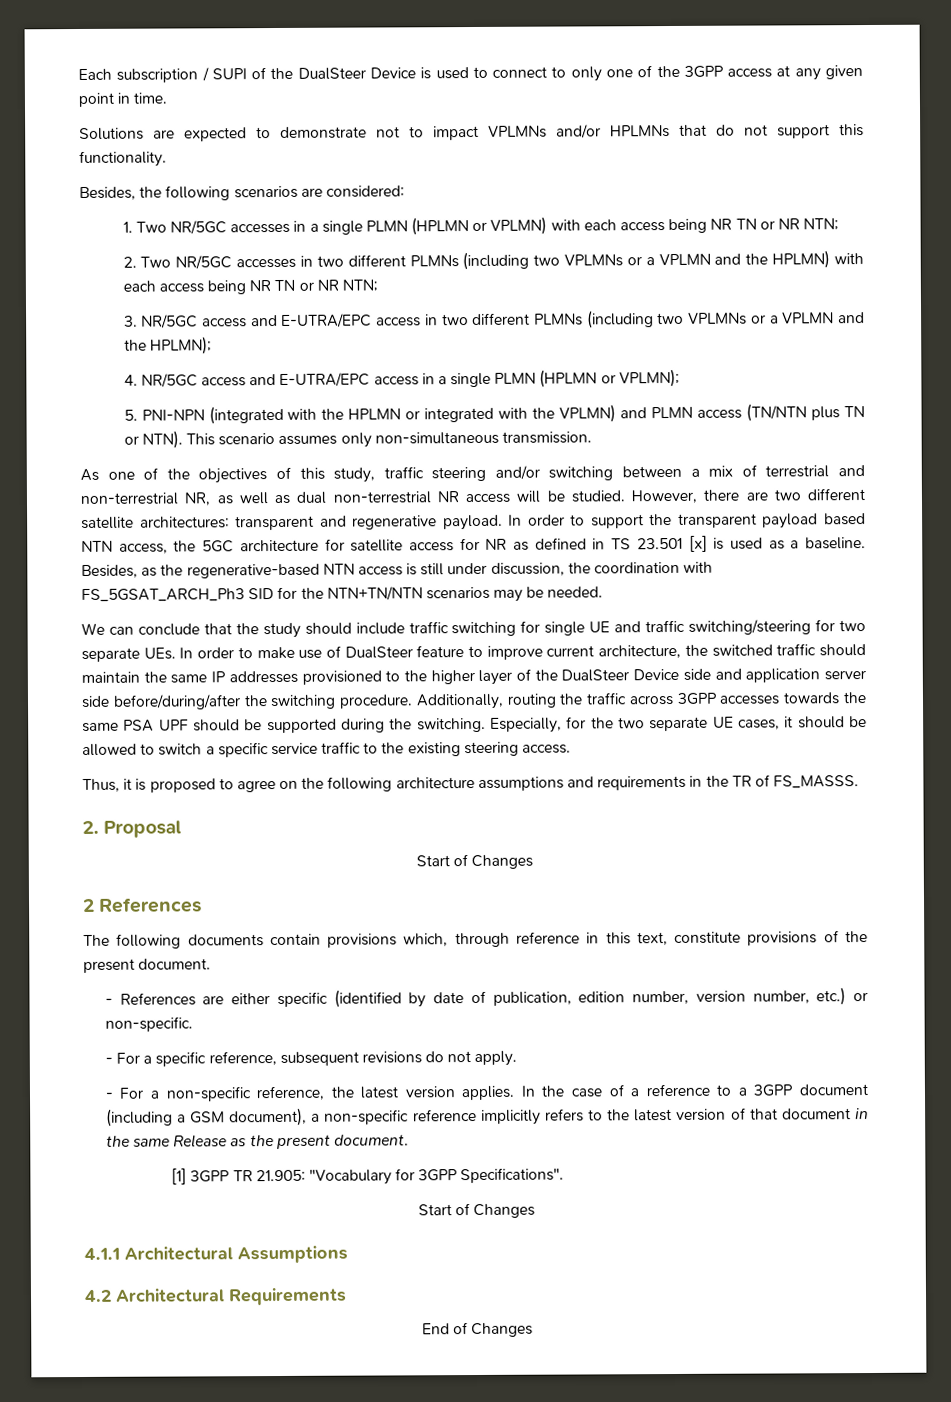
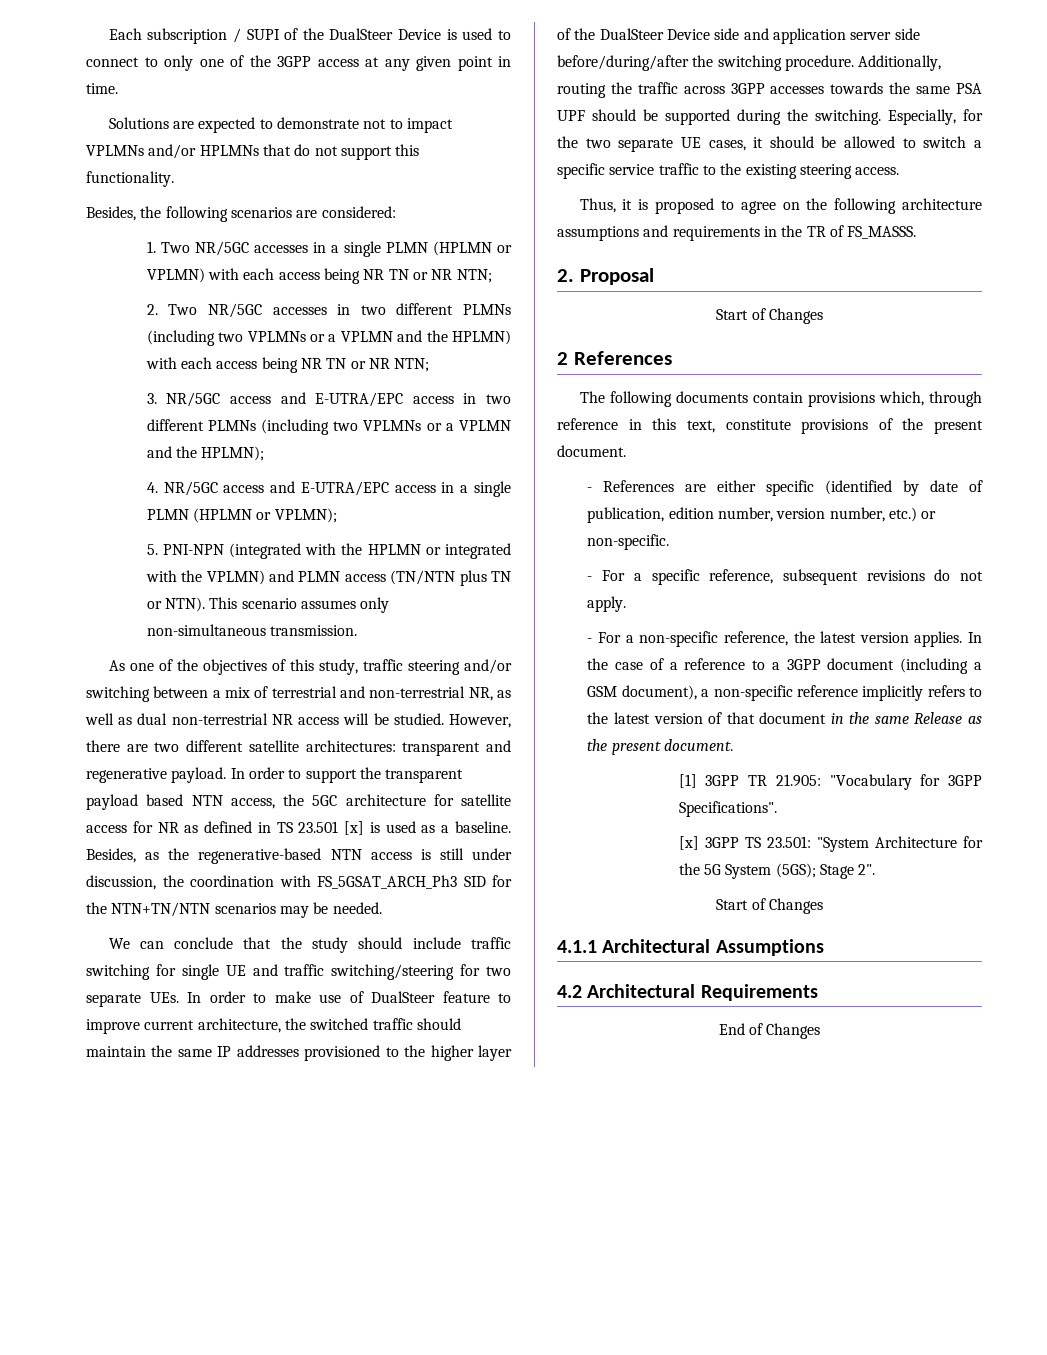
(565, 1175) none -> [678,836,983,852] [678,863,876,879] // [x] 3GPP TS 23.501: "System Architecture for the 5G System (5GS); Stage 2".

